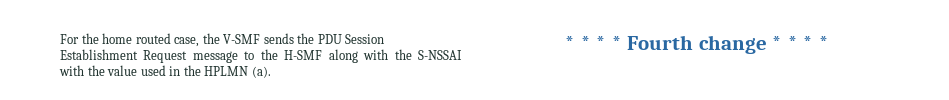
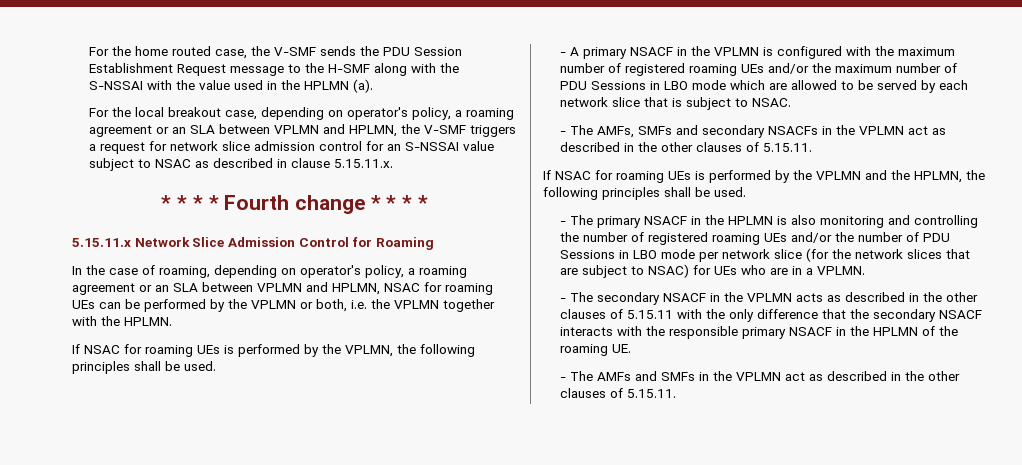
(271, 72) none -> [89,107,515,120] [89,124,517,137] [89,141,495,154] [89,158,394,171] // For the local breakout case, depending on operator's policy, a roaming agreement or an SLA between VPLMN and HPLMN, the V-SMF triggers a request for network slice admission control for an S-NSSAI value subject to NSAC as described in clause 5.15.11.x.
(829, 43) none -> [72,237,434,250] [72,265,467,278] [72,282,493,295] [72,299,495,312] [72,316,172,326] [72,344,475,357] [72,361,216,374] [560,46,956,59] [560,63,958,76] [560,80,969,93] [560,97,792,110] [560,125,947,138] [560,142,813,152] [543,170,985,183] [543,187,746,200] [560,215,979,228] [560,232,951,245] [560,248,971,262] [560,264,866,278] [560,292,979,305] [560,309,983,322] [560,326,959,339] [560,344,632,356] [560,371,961,381] [560,388,677,398] // 5.15.11.x Network Slice Admission Control for Roaming // In the case of roaming, depending on operator's policy, a roaming agreement or an SLA between VPLMN and HPLMN, NSAC for roaming UEs can be performed by the VPLMN or both, i.e. the VPLMN together with the HPLMN. // If NSAC for roaming UEs is performed by the VPLMN, the following principles shall be used. // - A primary NSACF in the VPLMN is configured with the maximum number of registered roaming UEs and/or the maximum number of PDU Sessions in LBO mode which are allowed to be served by each network slice that is subject to NSAC. // - The AMFs, SMFs and secondary NSACFs in the VPLMN act as described in the other clauses of 5.15.11. // If NSAC for roaming UEs is performed by the VPLMN and the HPLMN, the following principles shall be used. // - The primary NSACF in the HPLMN is also monitoring and controlling the number of registered roaming UEs and/or the number of PDU Sessions in LBO mode per network slice (for the network slices that are subject to NSAC) for UEs who are in a VPLMN. // - The secondary NSACF in the VPLMN acts as described in the other clauses of 5.15.11 with the only difference that the secondary NSACF interacts with the responsible primary NSACF in the HPLMN of the roaming UE. // - The AMFs and SMFs in the VPLMN act as described in the other clauses of 5.15.11.

